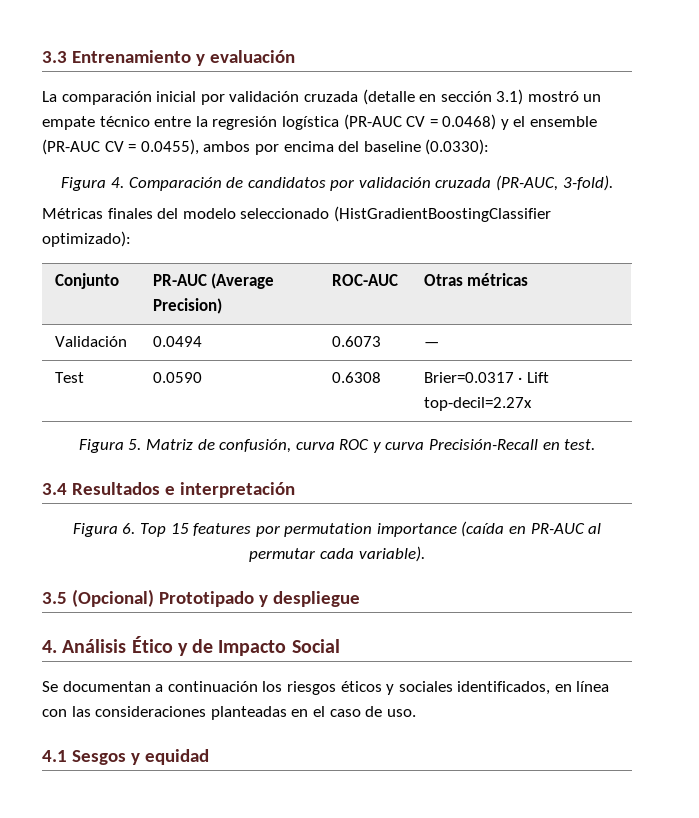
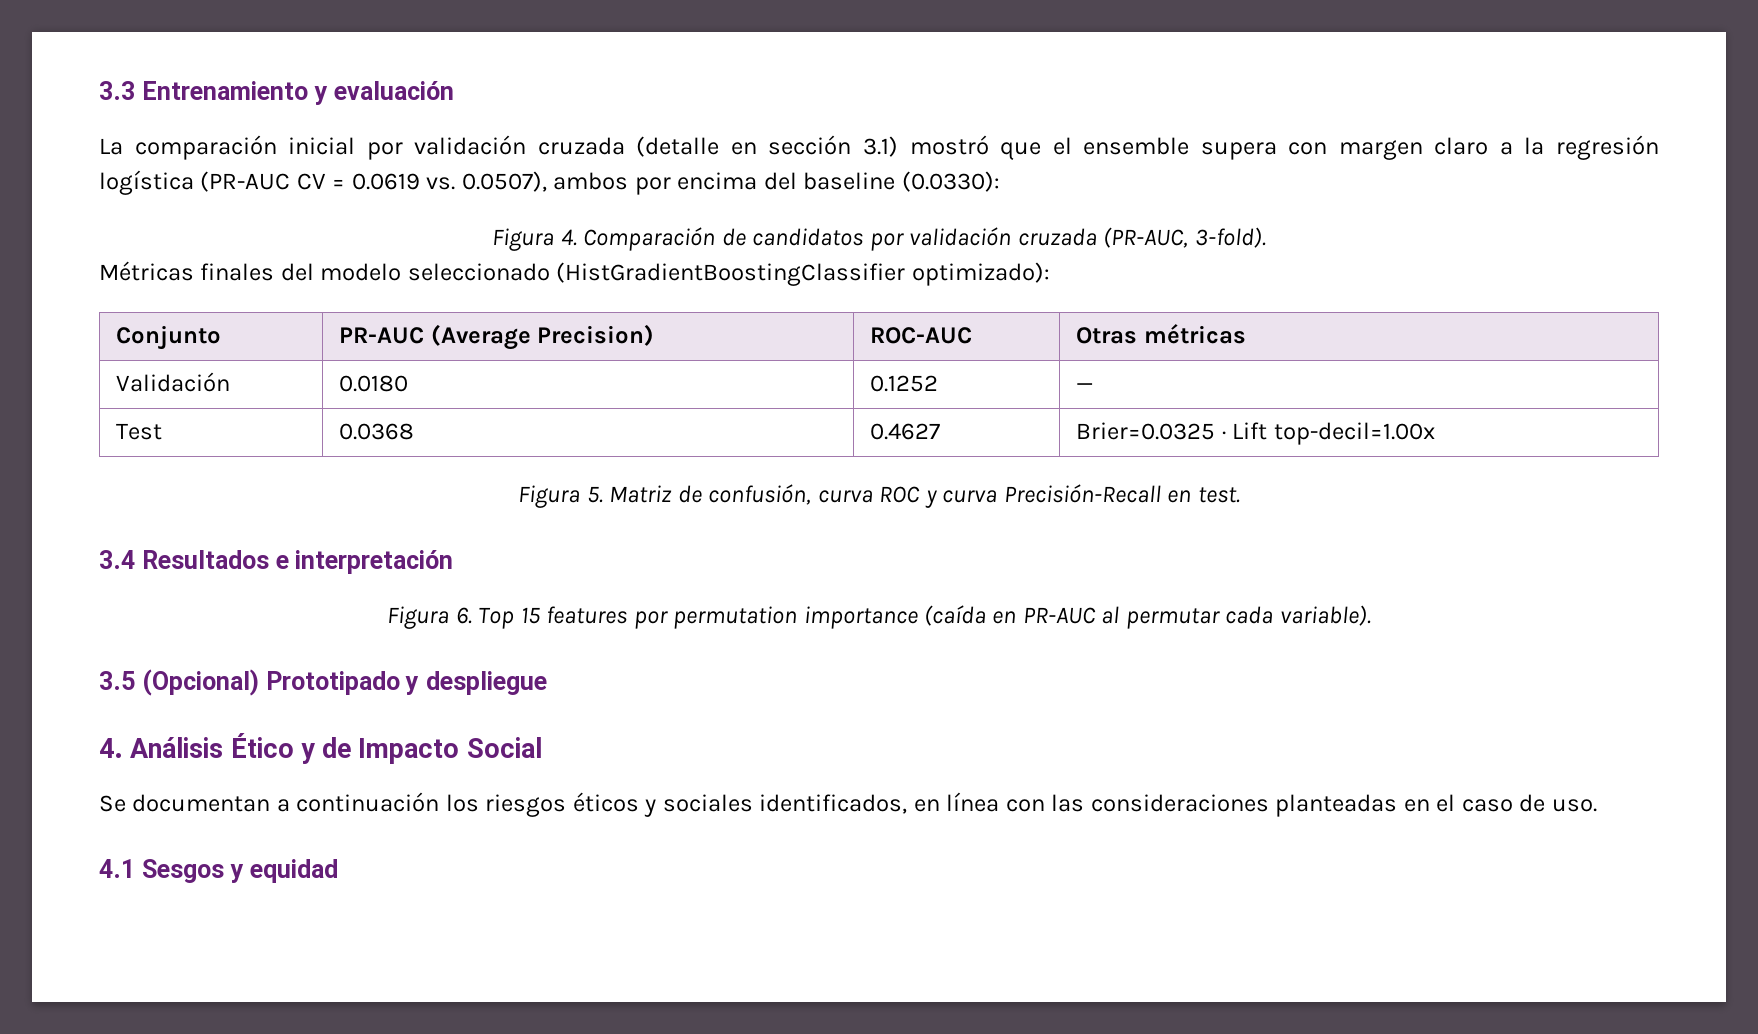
[583,94,602,102] [42,116,192,130] un empate técnico entre -> [1000,137,1513,160] que el ensemble supera con margen claro a
[442,114,598,130] [42,139,199,155] 0.0468) y el ensemble (PR-AUC CV = 0.0455), -> [351,171,547,192] 0.0619 vs. 0.0507),
[152,336,202,347] [331,336,381,347] 0.0494 | 0.6073 -> [339,375,409,392] [870,375,939,392] 0.0180 | 0.1252
[152,372,202,383] [331,372,381,383] [423,372,514,383] 0.0590 | 0.6308 | Brier=0.0317 -> [339,423,415,440] [870,423,941,440] [1076,422,1216,440] 0.0368 | 0.4627 | Brier=0.0325
[423,397,532,411] top-decil=2.27x -> [1273,422,1435,445] top-decil=1.00x

